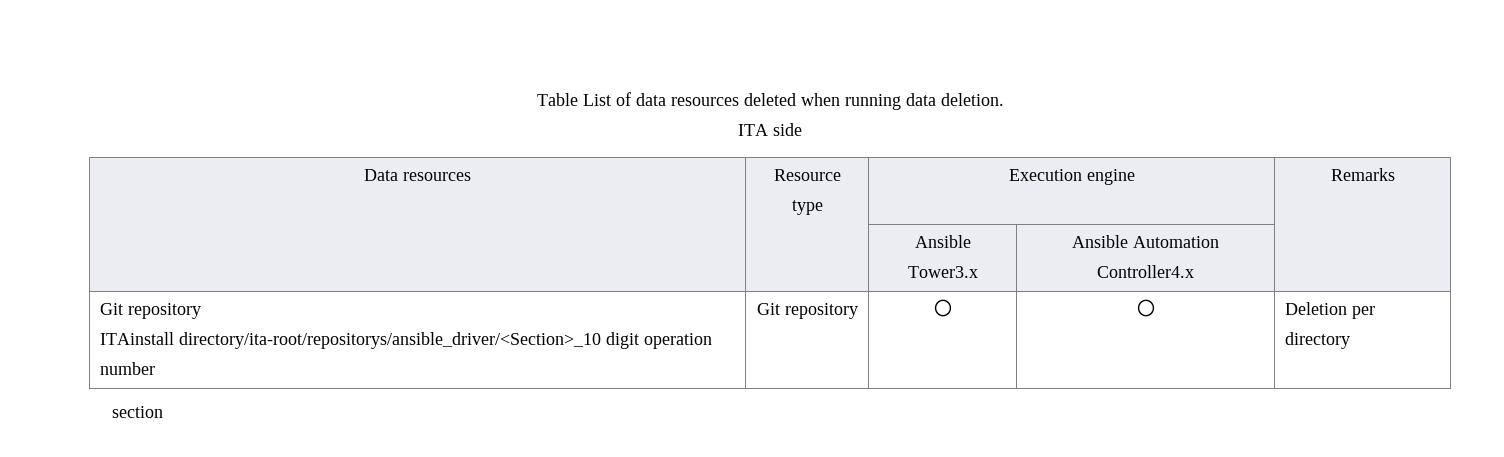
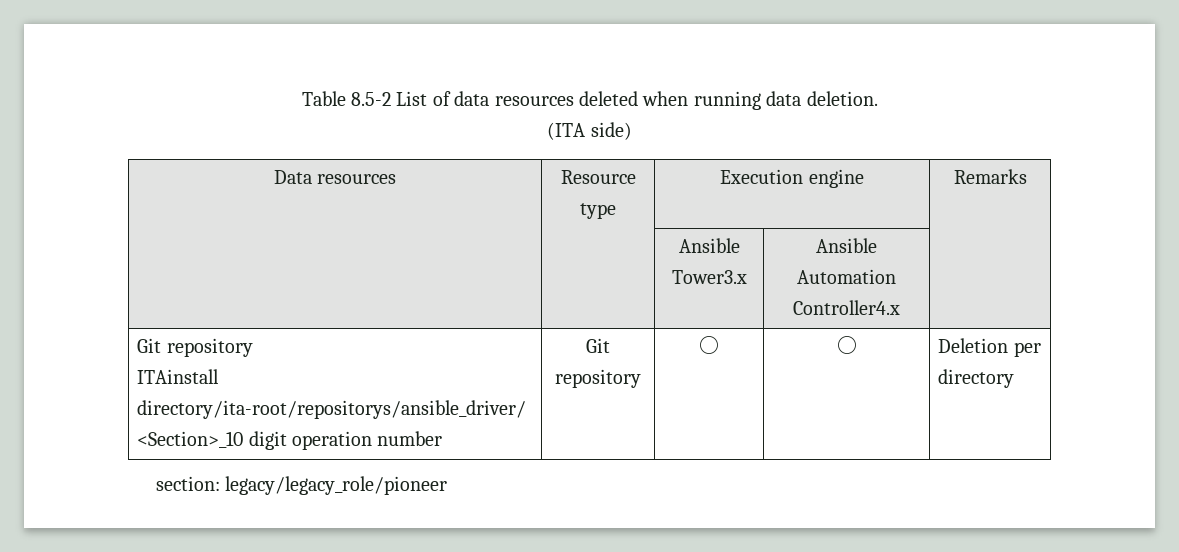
(578, 99) none -> [350,92,391,106] 8.5-2
[738,123,802,136] ITA side -> [547,122,632,140] (ITA side)
[111,406,163,418] section -> [156,476,448,495] section: legacy/legacy_role/pioneer

